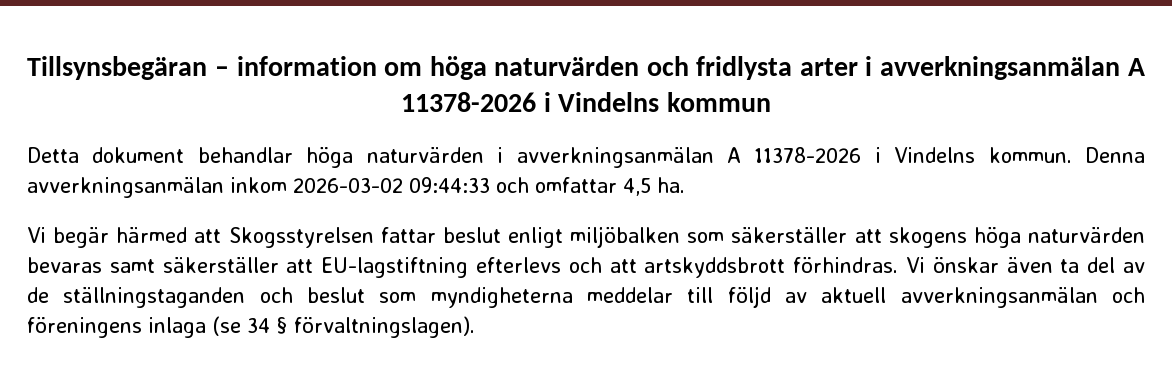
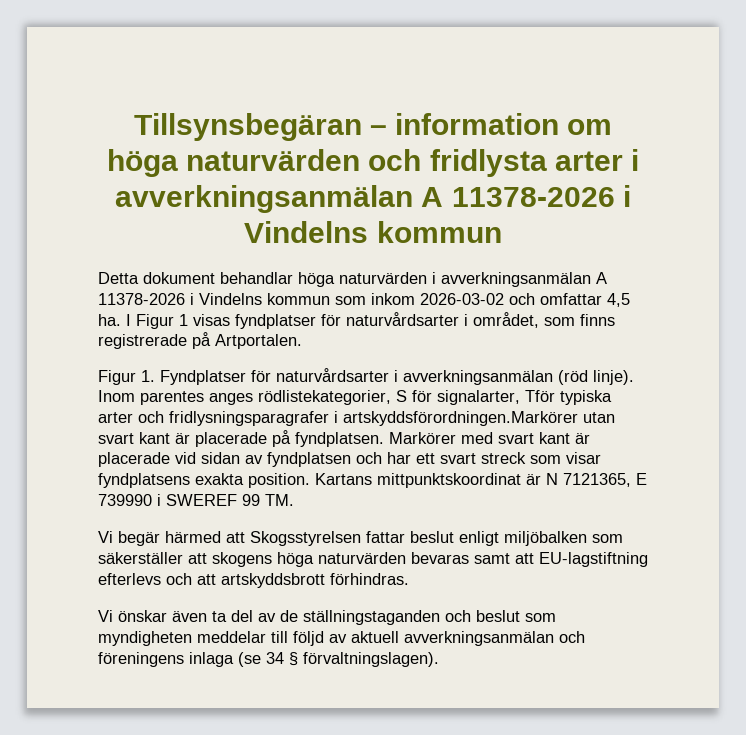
[988,147,1145,163] [27,177,224,198] kommun. Denna avverkningsanmälan -> [267,293,366,305] kommun som
[409,177,490,193] 09:44:33 -> (504, 299) none
(685, 185) none -> [126,312,615,329] [98,332,302,349] [98,368,634,385] [98,390,612,405] [98,411,615,426] [98,430,590,447] [98,452,601,467] [98,473,647,488] [98,494,294,506] I Figur 1 visas fyndplatser för naturvårdsarter i området, som finns registrerade på Artportalen. // Figur 1. Fyndplatser för naturvårdsarter i avverkningsanmälan (röd linje). Inom parentes anges rödlistekategorier, S för signalarter, Tför typiska arter och fridlysningsparagrafer i artskyddsförordningen.Markörer utan svart kant är placerade på fyndplatsen. Markörer med svart kant är placerade vid sidan av fyndplatsen och har ett svart streck som visar fyndplatsens exakta position. Kartans mittpunktskoordinat är N 7121365, E 739990 i SWEREF 99 TM.
[162,257,279,273] säkerställer -> (510, 558) none
(899, 264) none -> (409, 579) //
[430,287,573,308] myndigheterna -> [98,631,192,646] myndigheten

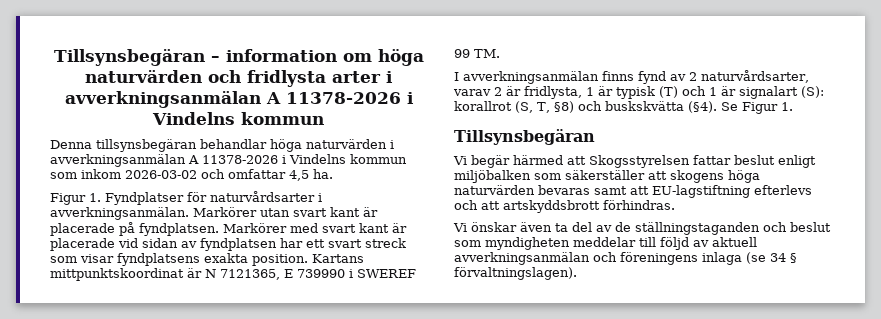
[98,272,215,284] Detta dokument -> [50,139,197,152] Denna tillsynsbegäran
[126,312,615,329] [98,332,302,349] I Figur 1 visas fyndplatser för naturvårdsarter i området, som finns registrerade på Artportalen. -> (333, 174) none
[403,370,634,385] [98,390,612,405] [98,411,578,426] avverkningsanmälan (röd linje). Inom parentes anges rödlistekategorier, S för signalarter, Tför typiska arter och fridlysningsparagrafer i artskyddsförordningen.Markörer -> [50,207,257,220] avverkningsanmälan. Markörer
[356,452,382,464] och -> (277, 244) none
(294, 500) none -> [454,70,809,84] [453,86,824,99] [454,101,793,114] [454,129,595,145] // I avverkningsanmälan finns fynd av 2 naturvårdsarter, varav 2 är fridlysta, 1 är typisk (T) och 1 är signalart (S): korallrot (S, T, §8) och buskskvätta (§4). Se Figur 1. // Tillsynsbegäran

